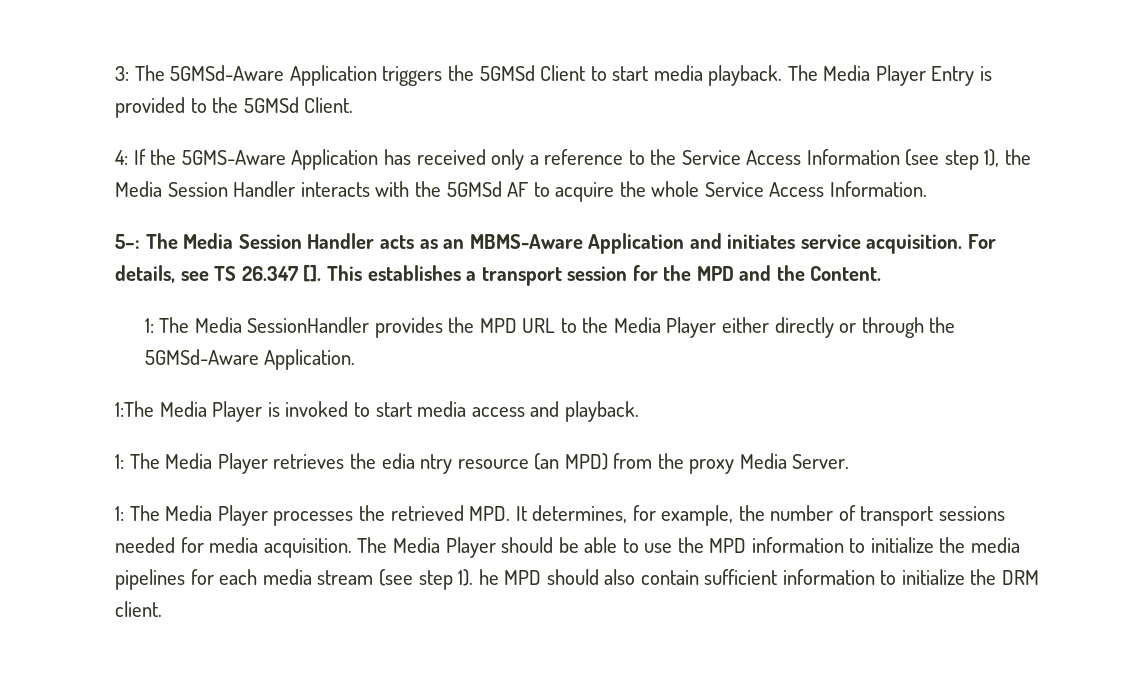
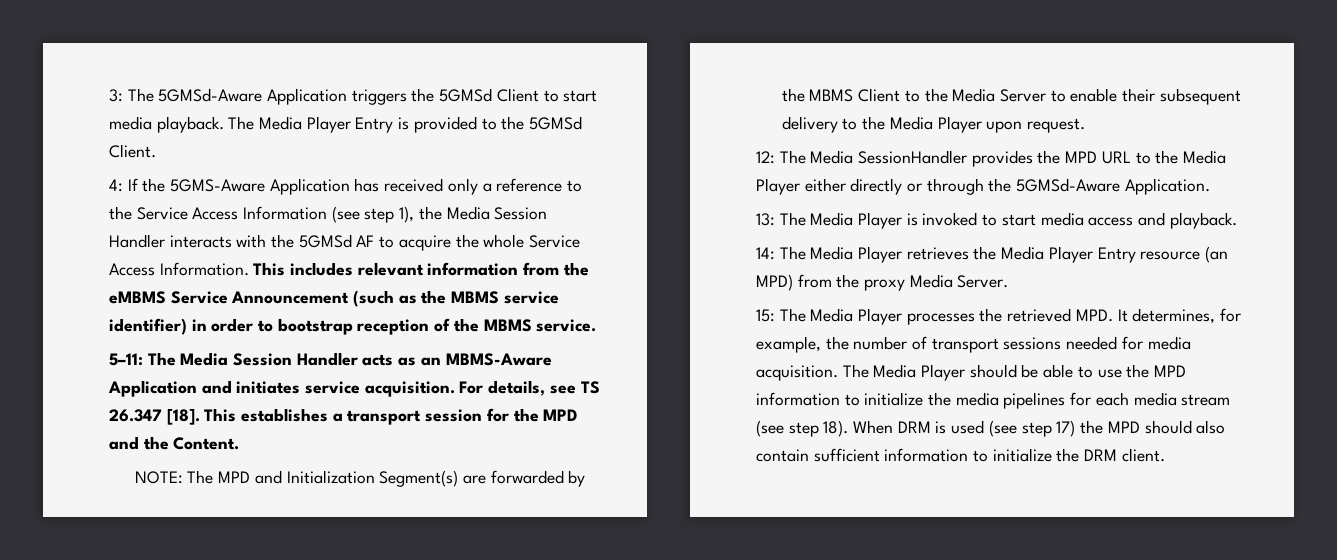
[115,234,141,249] // 5–: -> [253,262,589,276] [108,290,559,307] [108,318,597,335] [108,353,143,366] This includes relevant information from the eMBMS Service Announcement (such as the MBMS service identifier) in order to bootstrap reception of the MBMS service. // 5–11:
[303,265,322,282] []. -> [166,408,200,425] [18].
[144,318,154,333] 1: -> [134,470,586,487] [781,88,1241,105] [781,116,1085,133] [755,151,775,164] NOTE: The MPD and Initialization Segment(s) are forwarded by the MBMS Client to the Media Server to enable their subsequent delivery to the Media Player upon request. // 12:
[115,401,155,417] 1:The -> [755,212,806,226] 13: The
[115,454,125,469] 1: -> [755,247,775,260] 14:
[381,453,453,474] edia ntry -> [1001,246,1136,263] Media Player Entry
[115,506,125,521] 1: -> [755,309,775,322] 15:
[458,569,499,586] 1). he -> [823,420,1104,437] 18). When DRM is used (see step 17) the

